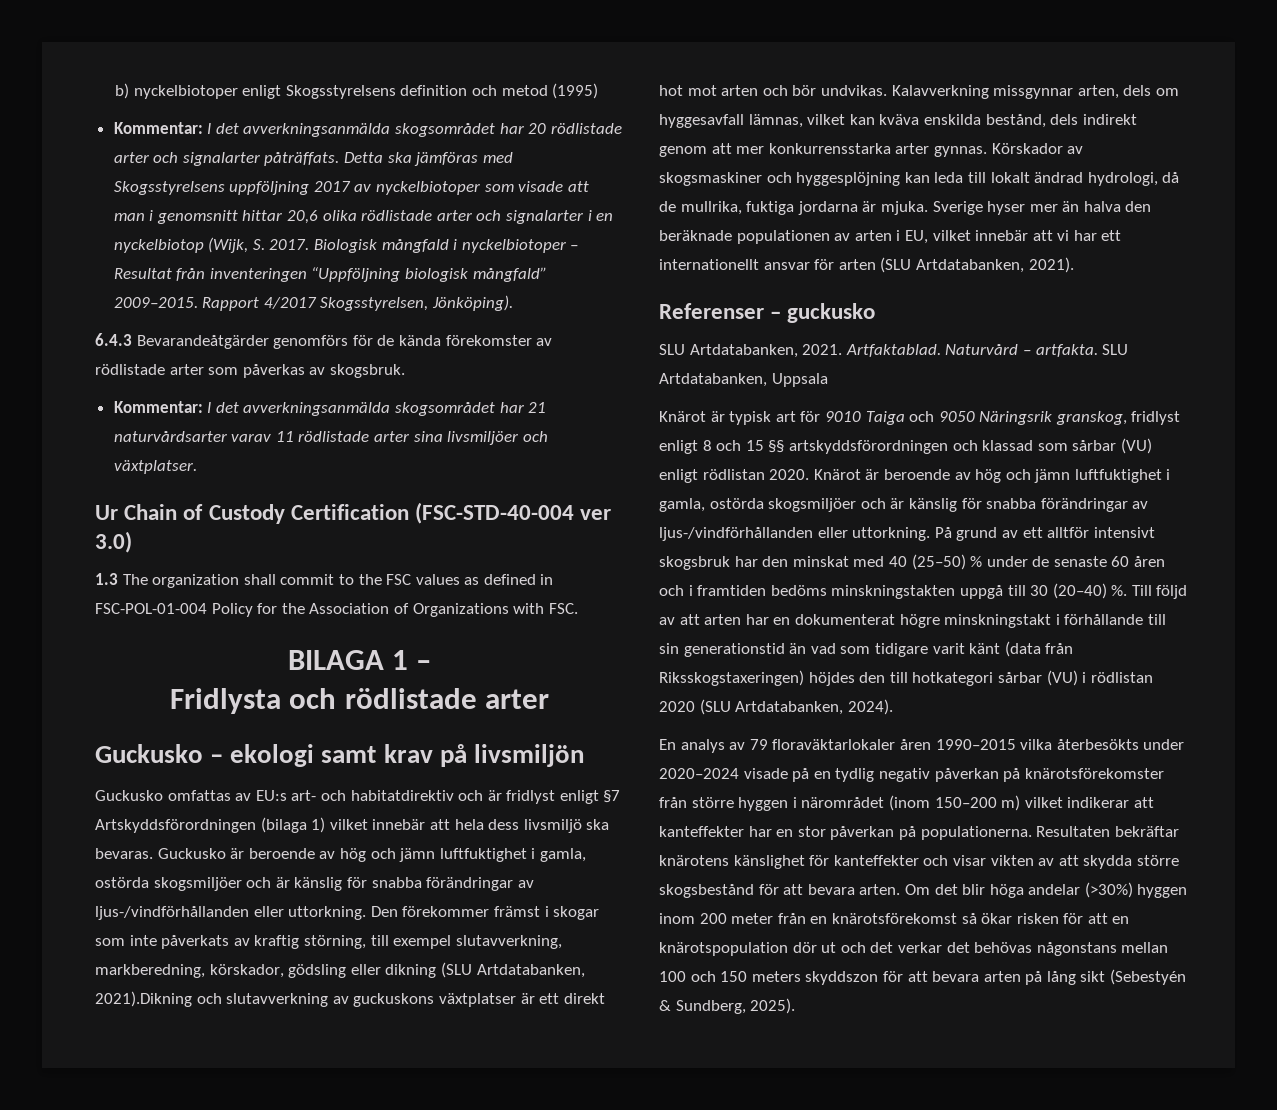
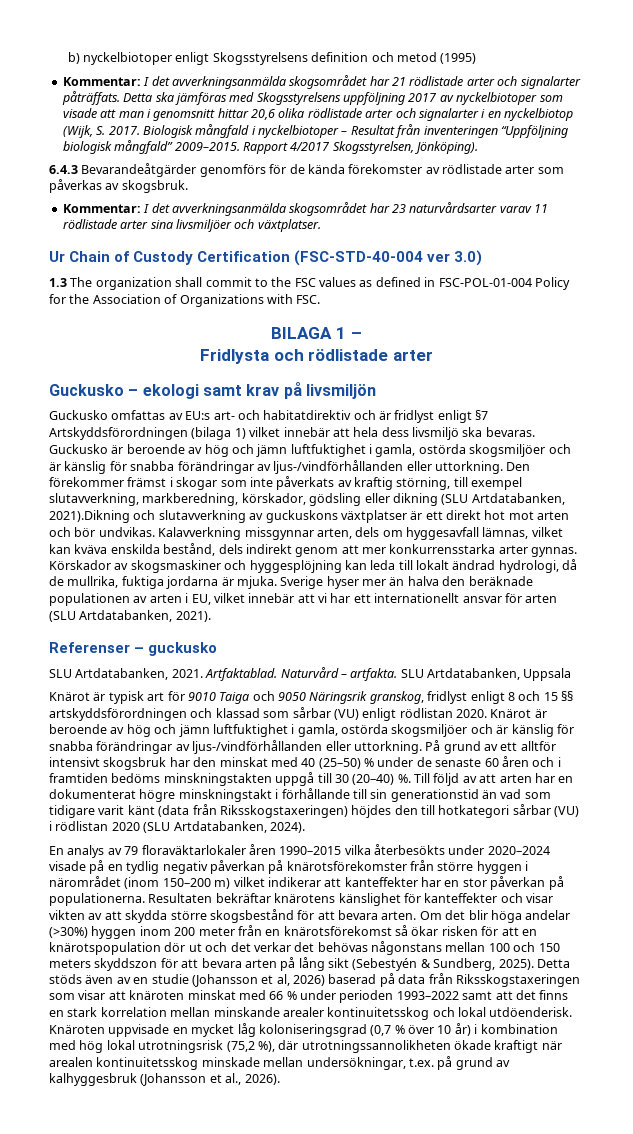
[528,123,547,134] 20 -> [392,77,406,86] 21
[528,402,547,413] 21 -> [392,204,406,213] 23
(796, 1006) none -> [536,959,570,968] [49,973,580,987] [49,990,569,1003] [49,1007,573,1020] [49,1023,558,1037] [49,1040,562,1053] [49,1056,510,1070] [49,1073,280,1086] Detta stöds även av en studie (Johansson et al, 2026) baserad på data från Riksskogstaxeringen som visar att knäroten minskat med 66 % under perioden 1993–2022 samt att det finns en stark korrelation mellan minskande arealer kontinuitetsskog och lokal utdöenderisk. Knäroten uppvisade en mycket låg koloniseringsgrad (0,7 % över 10 år) i kombination med hög lokal utrotningsrisk (75,2 %), där utrotningssannolikheten ökade kraftigt när arealen kontinuitetsskog minskade mellan undersökningar, t.ex. på grund av kalhyggesbruk (Johansson et al., 2026).

